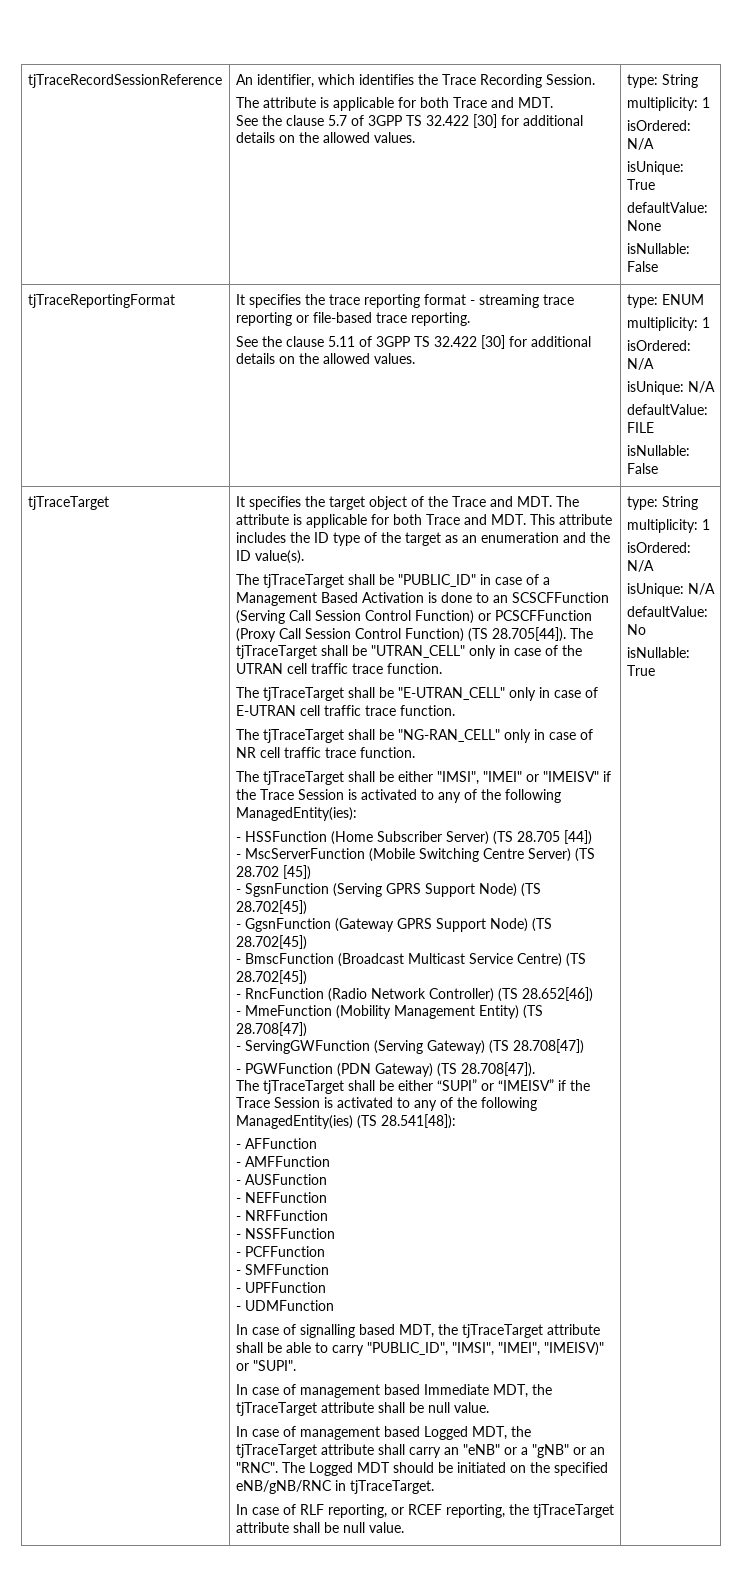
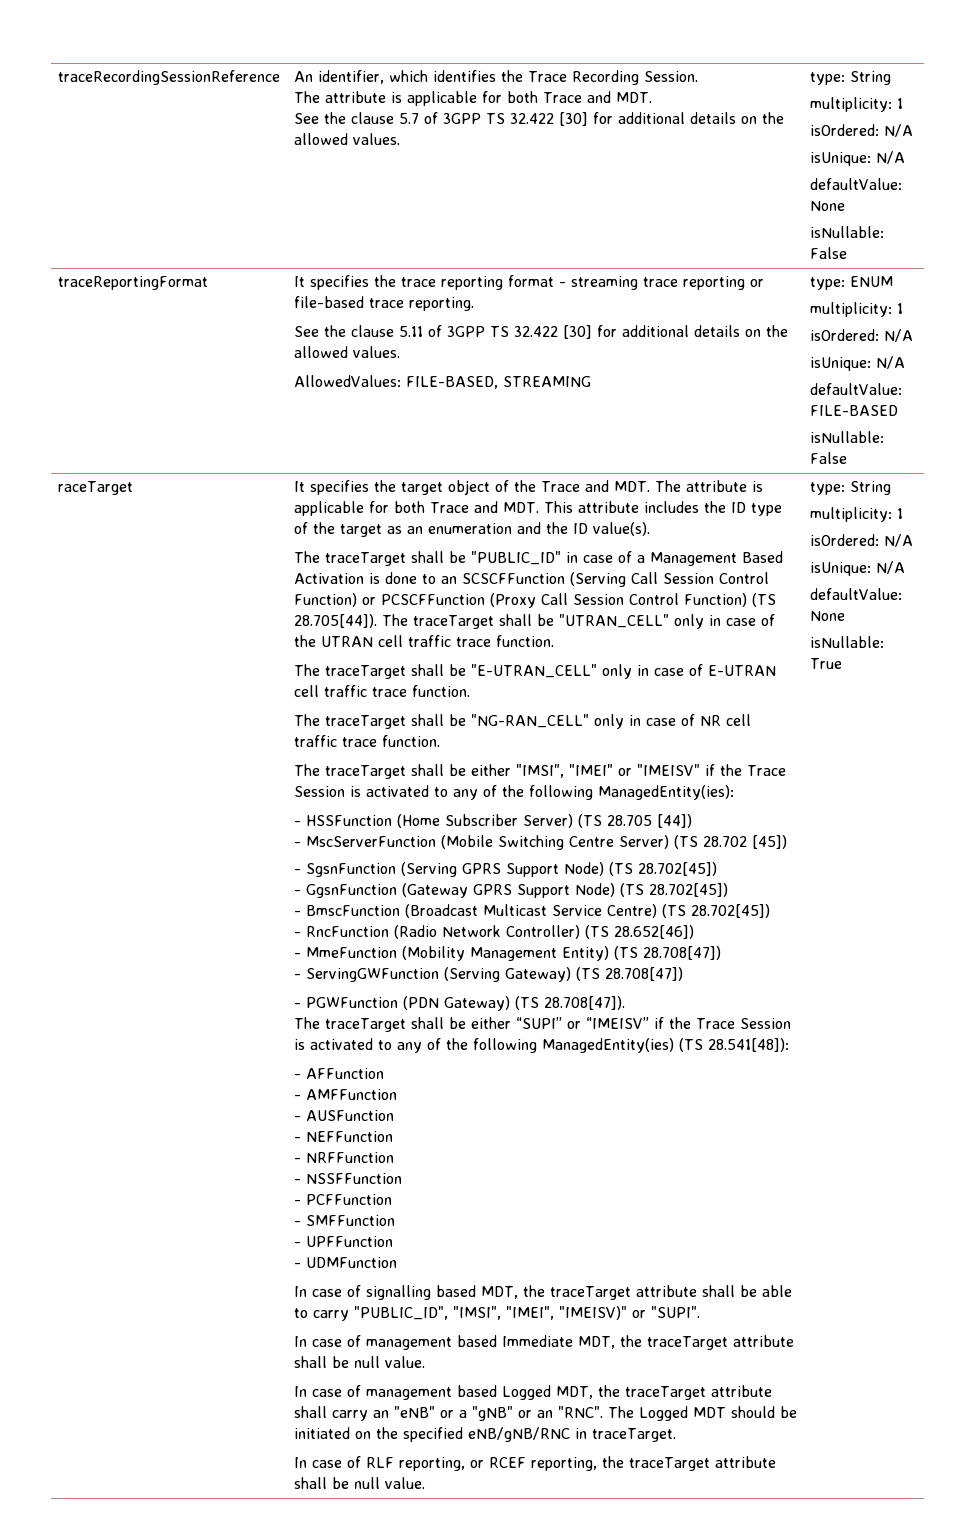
[27,74,222,88] tjTraceRecordSessionReference -> [57,70,280,85] traceRecordingSessionReference
[626,179,655,190] True -> [875,151,905,164] N/A
[27,294,175,308] tjTraceReportingFormat -> [57,276,208,290] traceReportingFormat
(415, 358) none -> [293,375,591,389] // AllowedValues: FILE-BASED, STREAMING
[626,422,654,433] [626,445,690,456] [626,463,658,474] [27,496,109,510] FILE // isNullable: False // tjTraceTarget -> [809,405,898,416] [809,431,884,443] [809,452,847,464] [57,481,133,495] FILE-BASED // isNullable: False // raceTarget
[262,574,344,588] tjTraceTarget -> [324,552,406,566] traceTarget
[235,645,317,659] tjTraceTarget -> [412,615,494,629] traceTarget
[262,687,344,701] tjTraceTarget -> [324,665,406,679] traceTarget
[262,729,344,743] tjTraceTarget -> [324,715,406,729] traceTarget
[262,771,344,785] tjTraceTarget -> [324,765,406,779] traceTarget
[262,1080,344,1094] tjTraceTarget -> [324,1018,406,1032] traceTarget
[461,1324,543,1338] tjTraceTarget -> [549,1286,631,1300] traceTarget
[235,1402,317,1416] tjTraceTarget -> [646,1336,728,1350] traceTarget
[235,1444,317,1458] tjTraceTarget -> [624,1386,706,1400] traceTarget
[349,1480,434,1494] tjTraceTarget. -> [591,1428,676,1442] traceTarget.
[532,1504,614,1518] tjTraceTarget -> [628,1457,710,1471] traceTarget
[626,606,708,617] [626,624,646,635] defaultValue: No -> [809,588,902,600] [809,611,845,621] defaultValue: None

